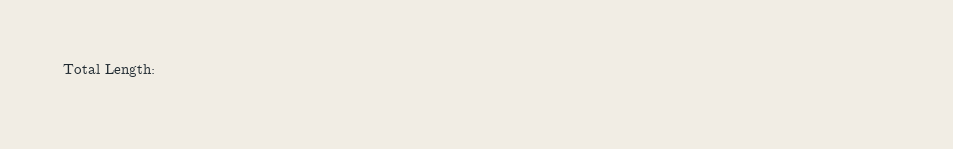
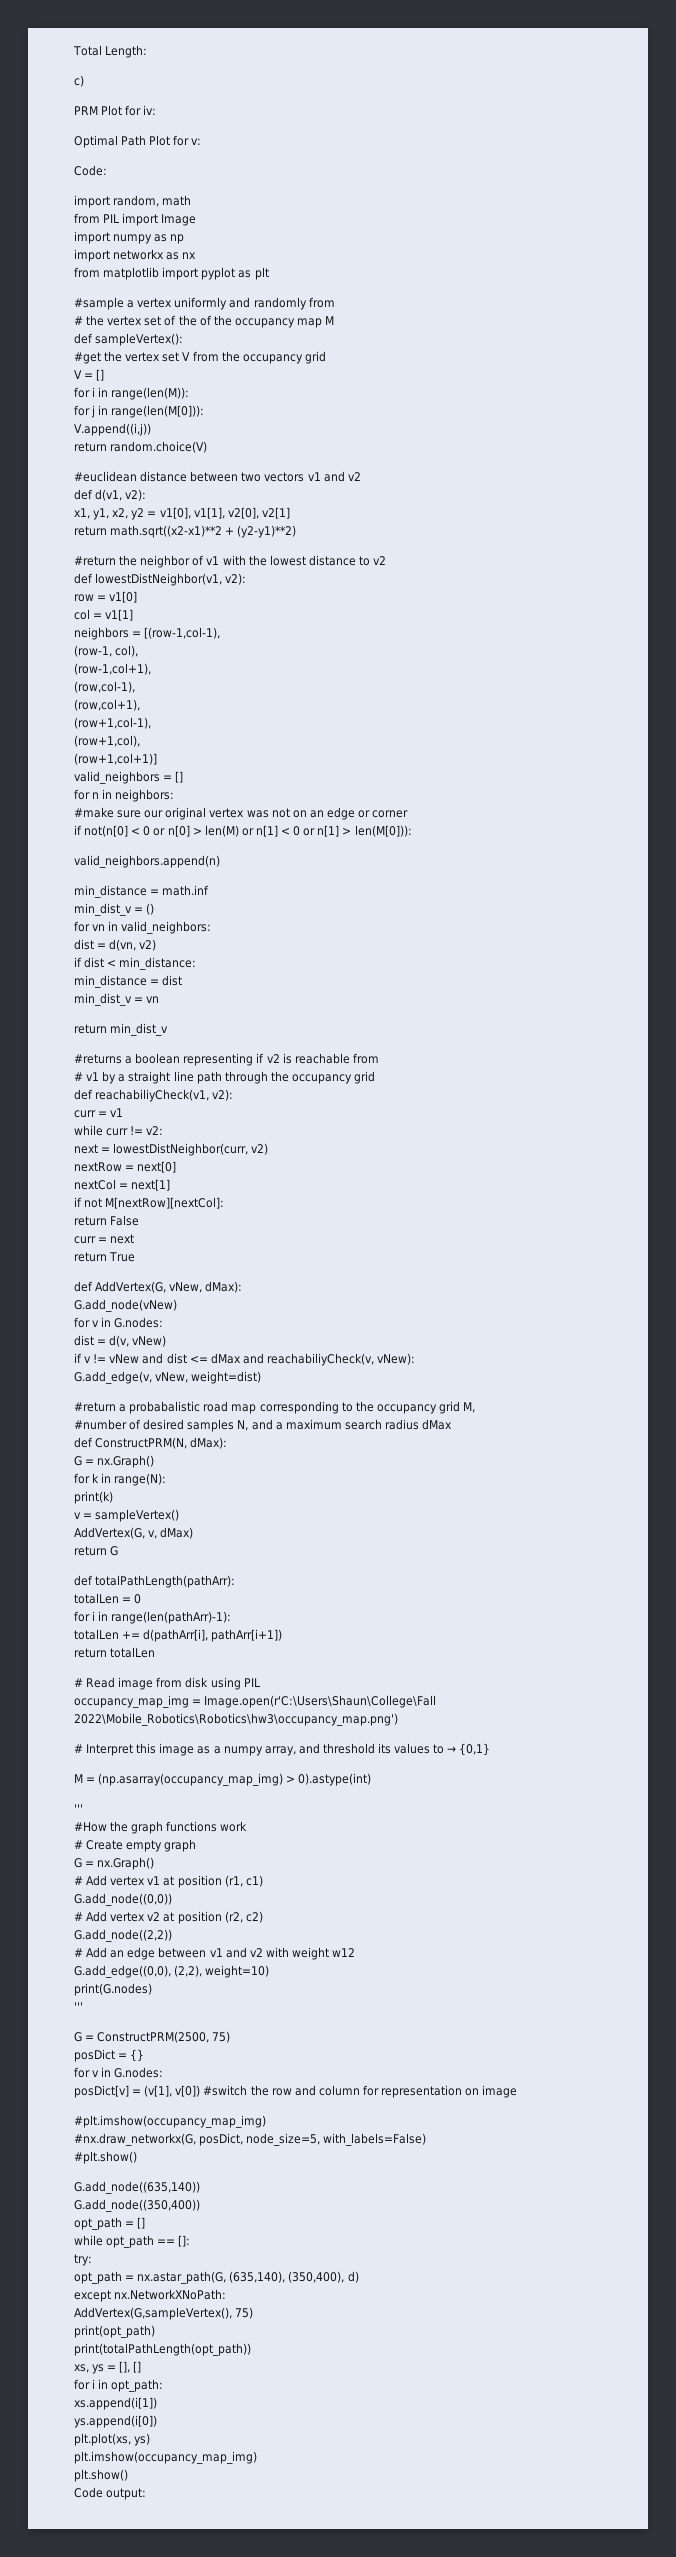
(155, 70) none -> [74,75,84,87] [74,105,157,116] [74,135,202,148] [74,165,107,176] [74,195,192,208] [74,213,197,226] [74,231,185,244] [74,249,197,262] [74,267,269,280] [74,297,335,310] [74,315,335,328] [74,333,184,346] [74,351,326,364] [74,369,105,381] [74,387,190,400] [74,405,205,418] [74,423,151,436] [74,441,208,453] [74,471,361,482] [74,489,147,501] [74,507,290,520] [74,525,297,538] [74,555,387,568] [74,573,247,586] [74,591,138,603] [74,609,134,621] [74,627,221,640] [74,645,139,657] [74,663,151,675] [74,681,135,693] [74,699,140,711] [74,717,151,729] [74,735,140,747] [74,753,157,765] [74,771,184,784] [74,789,175,802] [74,807,409,820] [74,825,412,837] [74,855,220,868] [74,885,210,898] [74,903,155,916] [74,921,212,934] [74,939,157,951] [74,957,197,970] [74,975,183,988] [74,993,160,1006] [74,1023,169,1036] [74,1053,379,1066] [74,1071,376,1084] [74,1089,234,1102] [74,1108,124,1118] [74,1125,164,1136] [74,1143,269,1156] [74,1161,177,1173] [74,1179,171,1191] [74,1197,225,1209] [74,1215,140,1226] [74,1234,135,1244] [74,1252,136,1262] [74,1281,243,1293] [74,1299,177,1312] [74,1317,164,1328] [74,1335,167,1347] [74,1353,416,1366] [74,1371,262,1384] [74,1401,476,1414] [74,1419,453,1432] [74,1437,228,1449] [74,1455,155,1468] [74,1473,167,1486] [74,1491,113,1504] [74,1509,180,1522] [74,1527,194,1539] [74,1546,119,1556] [74,1575,236,1588] [74,1593,142,1604] [74,1611,232,1624] [74,1629,283,1642] [74,1647,156,1658] [74,1677,260,1690] [74,1695,437,1708] [74,1713,398,1726] [74,1743,491,1756] [74,1773,372,1786] [74,1804,83,1813] [74,1821,248,1834] [74,1839,197,1852] [74,1857,155,1870] [74,1875,263,1888] [74,1893,172,1906] [74,1911,263,1924] [74,1929,172,1942] [74,1947,356,1960] [74,1965,270,1978] [74,1983,152,1996] [74,2002,83,2011] [74,2031,231,2043] [74,2049,145,2062] [74,2067,164,2078] [74,2085,518,2098] [74,2115,266,2128] [74,2133,427,2146] [74,2151,137,2164] [74,2181,200,2194] [74,2199,200,2212] [74,2217,146,2230] [74,2235,191,2248] [74,2254,92,2266] [74,2271,359,2284] [74,2289,227,2302] [74,2307,254,2320] [74,2325,155,2338] [74,2343,251,2356] [74,2361,142,2374] [74,2379,164,2392] [74,2397,157,2410] [74,2415,157,2428] [74,2433,151,2446] [74,2451,257,2464] [74,2469,128,2482] [74,2487,147,2500] // c) // PRM Plot for iv: // Optimal Path Plot for v: // Code: // import random, math // from PIL import Image // import numpy as np // import networkx as nx // from matplotlib import pyplot as plt // #sample a vertex uniformly and randomly from // # the vertex set of the of the occupancy map M // def sampleVertex(): // #get the vertex set V from the occupancy grid // V = [] // for i in range(len(M)): // for j in range(len(M[0])): // V.append((i,j)) // return random.choice(V) // #euclidean distance between two vectors v1 and v2 // def d(v1, v2): // x1, y1, x2, y2 = v1[0], v1[1], v2[0], v2[1] // return math.sqrt((x2-x1)**2 + (y2-y1)**2) // #return the neighbor of v1 with the lowest distance to v2 // def lowestDistNeighbor(v1, v2): // row = v1[0] // col = v1[1] // neighbors = [(row-1,col-1), // (row-1, col), // (row-1,col+1), // (row,col-1), // (row,col+1), // (row+1,col-1), // (row+1,col), // (row+1,col+1)] // valid_neighbors = [] // for n in neighbors: // #make sure our original vertex was not on an edge or corner // if not(n[0] < 0 or n[0] > len(M) or n[1] < 0 or n[1] > len(M[0])): // valid_neighbors.append(n) // min_distance = math.inf // min_dist_v = () // for vn in valid_neighbors: // dist = d(vn, v2) // if dist < min_distance: // min_distance = dist // min_dist_v = vn // return min_dist_v // #returns a boolean representing if v2 is reachable from // # v1 by a straight line path through the occupancy grid // def reachabiliyCheck(v1, v2): // curr = v1 // while curr != v2: // next = lowestDistNeighbor(curr, v2) // nextRow = next[0] // nextCol = next[1] // if not M[nextRow][nextCol]: // return False // curr = next // return True // def AddVertex(G, vNew, dMax): // G.add_node(vNew) // for v in G.nodes: // dist = d(v, vNew) // if v != vNew and dist <= dMax and reachabiliyCheck(v, vNew): // G.add_edge(v, vNew, weight=dist) // #return a probabalistic road map corresponding to the occupancy grid M, // #number of desired samples N, and a maximum search radius dMax // def ConstructPRM(N, dMax): // G = nx.Graph() // for k in range(N): // print(k) // v = sampleVertex() // AddVertex(G, v, dMax) // return G // def totalPathLength(pathArr): // totalLen = 0 // for i in range(len(pathArr)-1): // totalLen += d(pathArr[i], pathArr[i+1]) // return totalLen // # Read image from disk using PIL // occupancy_map_img = Image.open(r'C:\Users\Shaun\College\Fall 2022\Mobile_Robotics\Robotics\hw3\occupancy_map.png') // # Interpret this image as a numpy array, and threshold its values to → {0,1} // M = (np.asarray(occupancy_map_img) > 0).astype(int) // ''' // #How the graph functions work // # Create empty graph // G = nx.Graph() // # Add vertex v1 at position (r1, c1) // G.add_node((0,0)) // # Add vertex v2 at position (r2, c2) // G.add_node((2,2)) // # Add an edge between v1 and v2 with weight w12 // G.add_edge((0,0), (2,2), weight=10) // print(G.nodes) // ''' // G = ConstructPRM(2500, 75) // posDict = {} // for v in G.nodes: // posDict[v] = (v[1], v[0]) #switch the row and column for representation on image // #plt.imshow(occupancy_map_img) // #nx.draw_networkx(G, posDict, node_size=5, with_labels=False) // #plt.show() // G.add_node((635,140)) // G.add_node((350,400)) // opt_path = [] // while opt_path == []: // try: // opt_path = nx.astar_path(G, (635,140), (350,400), d) // except nx.NetworkXNoPath: // AddVertex(G,sampleVertex(), 75) // print(opt_path) // print(totalPathLength(opt_path)) // xs, ys = [], [] // for i in opt_path: // xs.append(i[1]) // ys.append(i[0]) // plt.plot(xs, ys) // plt.imshow(occupancy_map_img) // plt.show() // Code output:

